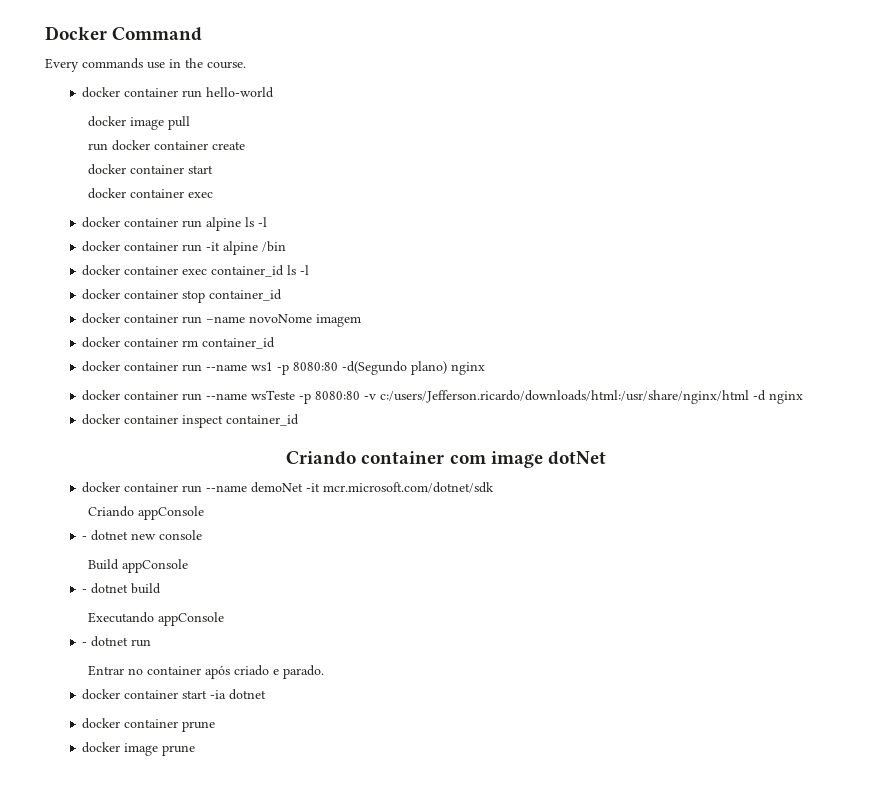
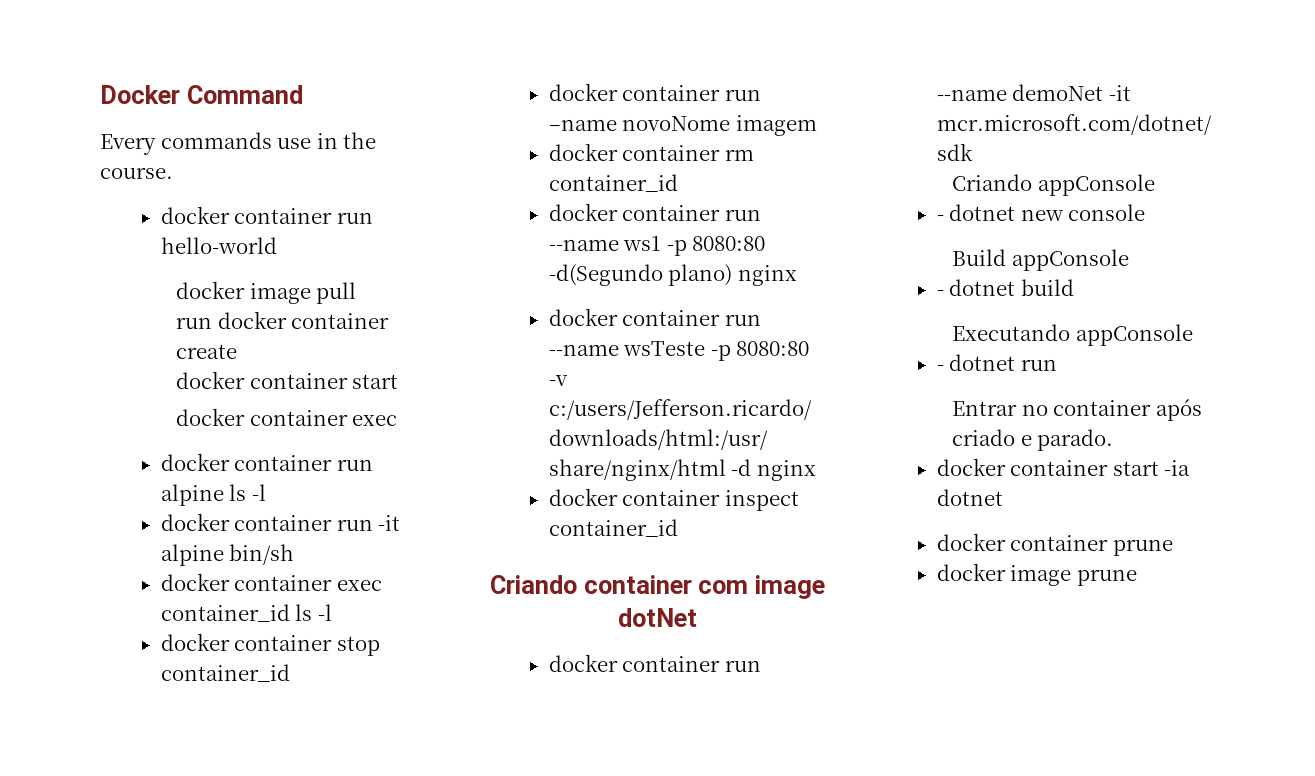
[262,241,287,252] /bin -> [229,544,295,565] bin/sh

